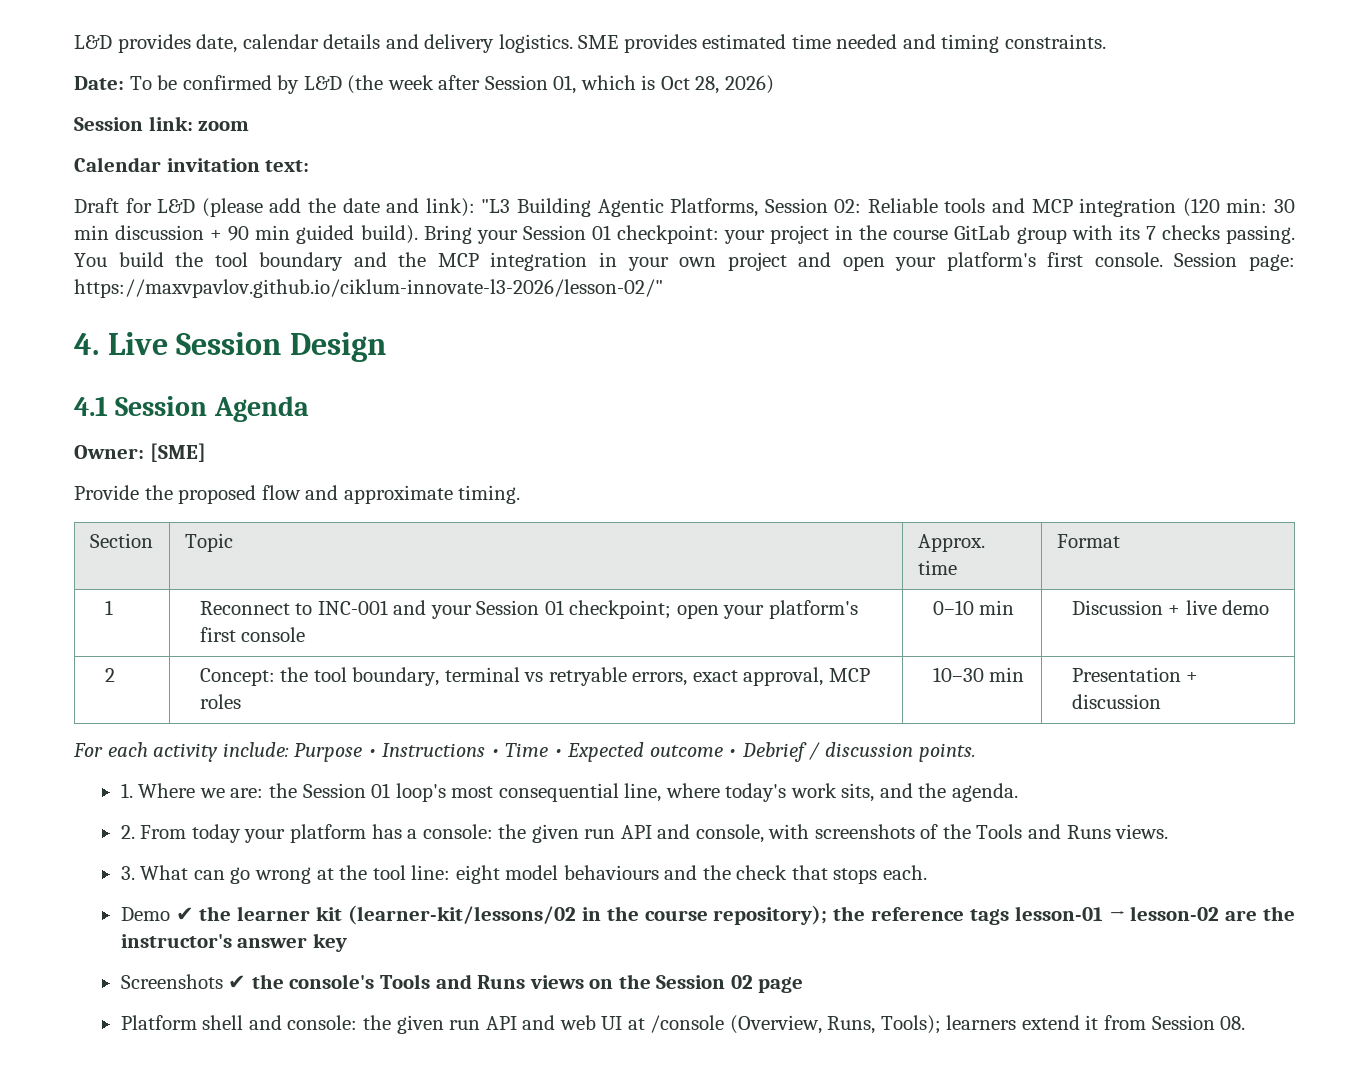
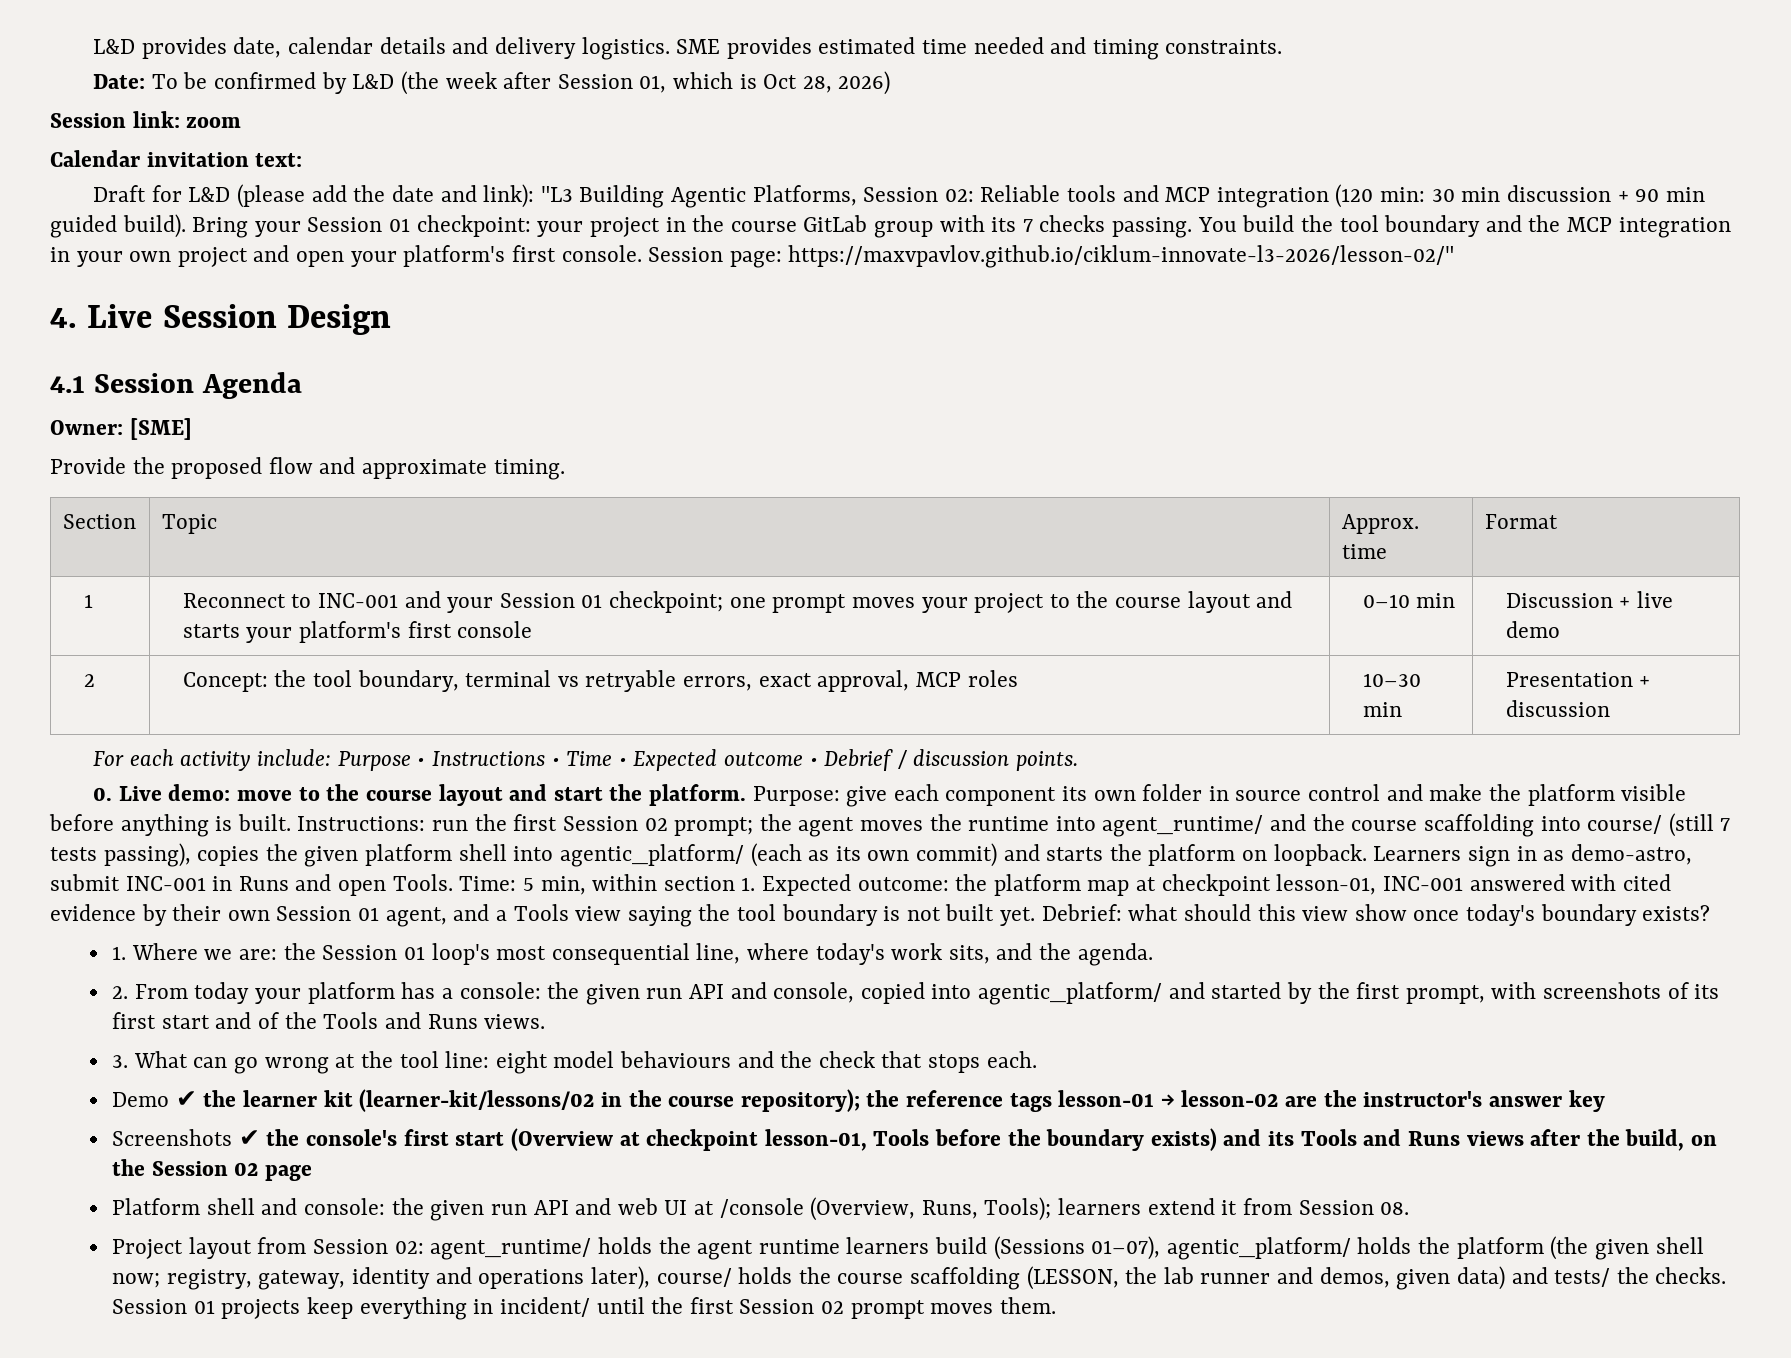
[676,604,719,619] open -> [729,591,1293,613] [182,624,240,638] one prompt moves your project to the course layout and starts
(976, 752) none -> [93,784,1687,807] [49,813,1731,837] [50,843,1692,867] [50,874,1671,896] [50,904,1711,927] // 0. Live demo: move to the course layout and start the platform. Purpose: give each component its own folder in source control and make the platform visible before anything is built. Instructions: run the first Session 02 prompt; the agent moves the runtime into agent_runtime/ and the course scaffolding into course/ (still 7 tests passing), copies the given platform shell into agentic_platform/ (each as its own commit) and starts the platform on loopback. Learners sign in as demo-astro, submit INC-001 in Runs and open Tools. Time: 5 min, within section 1. Expected outcome: the platform map at checkpoint lesson-01, INC-001 answered with cited evidence by their own Session 01 agent, and a Tools view saying the tool boundary is not built yet. Debrief: what should this view show once today's boundary exists?
[768,824,915,839] with screenshots -> [860,982,1720,1005] [112,1012,252,1029] copied into agentic_platform/ and started by the first prompt, with screenshots of its first start and
(375, 981) none -> [403,1128,1295,1151] first start (Overview at checkpoint lesson-01, Tools before the boundary exists) and its
(584, 982) none -> [1530,1129,1685,1151] after the build,
(1246, 1023) none -> [112,1236,1704,1260] [112,1266,1727,1290] [112,1297,1056,1320] // Project layout from Session 02: agent_runtime/ holds the agent runtime learners build (Sessions 01–07), agentic_platform/ holds the platform (the given shell now; registry, gateway, identity and operations later), course/ holds the course scaffolding (LESSON, the lab runner and demos, given data) and tests/ the checks. Session 01 projects keep everything in incident/ until the first Session 02 prompt moves them.

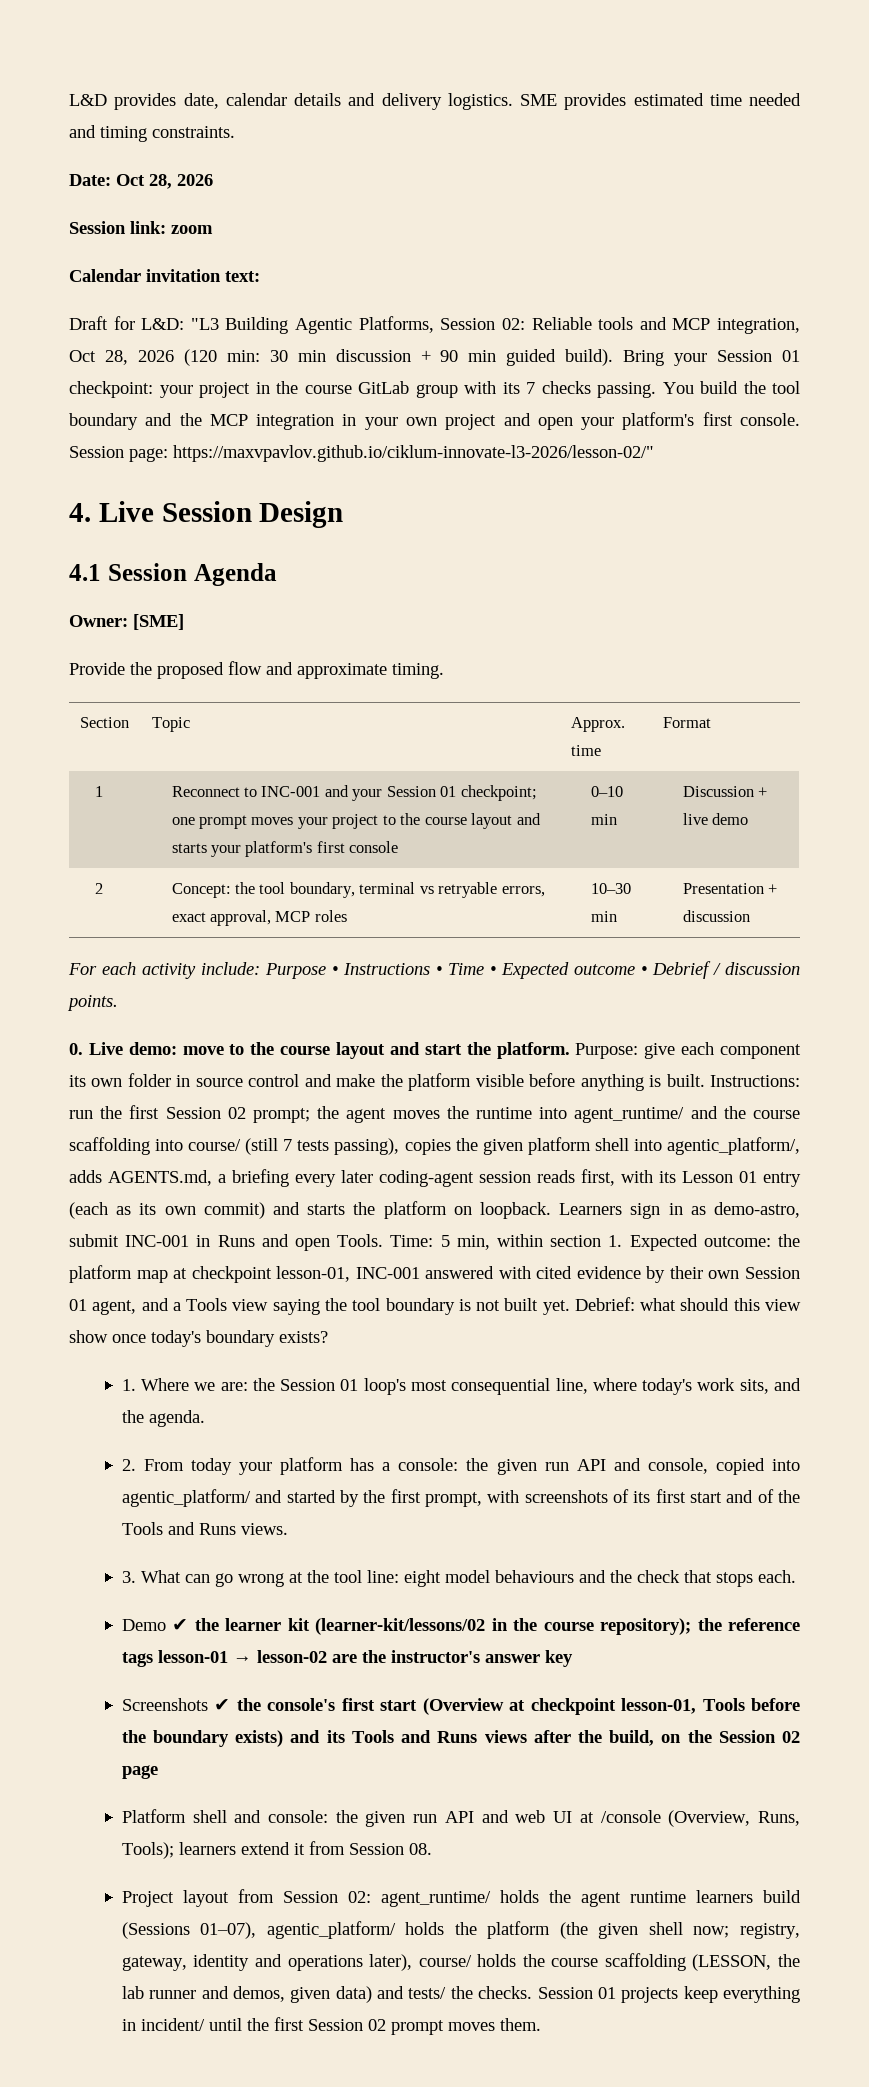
[151,71,891,95] To be confirmed by L&D (the week after Session 01, which is Oct 28, 2026) -> [116,174,213,189] Oct 28, 2026
[188,184,535,208] L&D (please add the date and link): -> [141,318,185,330] L&D:
[1216,187,1329,208] integration -> [717,318,801,334] [69,350,174,365] integration, Oct 28, 2026
[559,844,744,867] agentic_platform/ -> [667,1137,801,1155] [69,1169,801,1187] agentic_platform/, adds AGENTS.md, a briefing every later coding-agent session reads first, with its Lesson 01 entry

